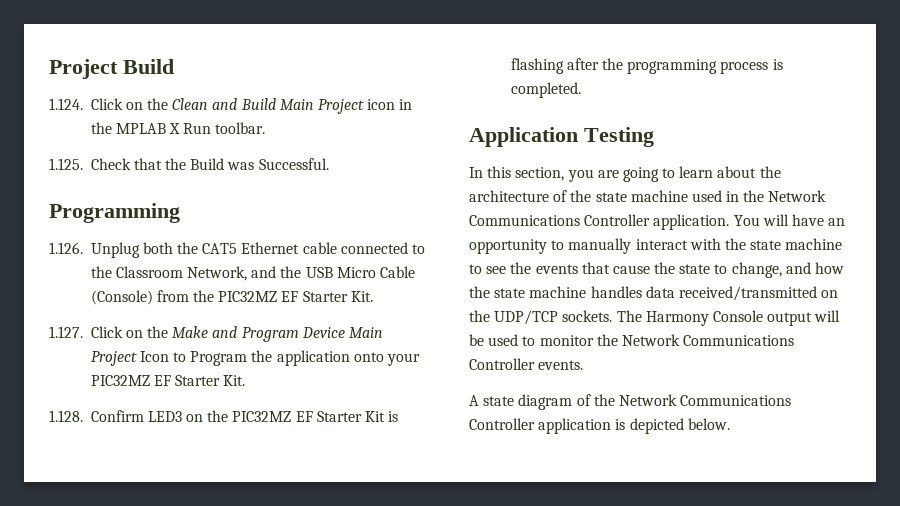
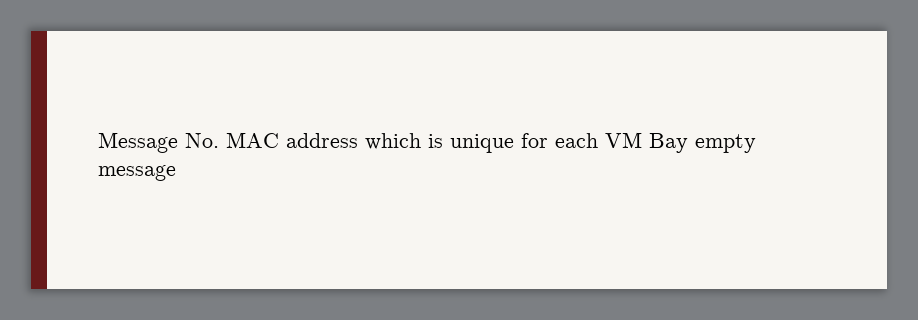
[49,59,174,79] [49,98,413,114] [90,122,266,134] [49,158,329,170] [49,203,180,223] [49,242,426,258] [90,266,416,281] [90,290,373,305] [49,326,384,342] [90,350,421,366] [90,375,246,386] [49,410,399,422] [510,58,783,74] [510,82,581,98] [469,127,654,147] [469,166,781,182] [469,190,827,202] [469,214,846,230] [469,238,843,254] [469,262,845,278] [469,286,839,301] [469,310,841,326] [469,334,795,346] [469,358,584,370] [469,394,792,410] [469,418,730,434] Project Build // 1.124. Click on the Clean and Build Main Project icon in the MPLAB X Run toolbar. // 1.125. Check that the Build was Successful. // Programming // 1.126. Unplug both the CAT5 Ethernet cable connected to the Classroom Network, and the USB Micro Cable (Console) from the PIC32MZ EF Starter Kit. // 1.127. Click on the Make and Program Device Main Project Icon to Program the application onto your PIC32MZ EF Starter Kit. // 1.128. Confirm LED3 on the PIC32MZ EF Starter Kit is flashing after the programming process is completed. // Application Testing // In this section, you are going to learn about the architecture of the state machine used in the Network Communications Controller application. You will have an opportunity to manually interact with the state machine to see the events that cause the state to change, and how the state machine handles data received/transmitted on the UDP/TCP sockets. The Harmony Console output will be used to monitor the Network Communications Controller events. // A state diagram of the Network Communications Controller application is depicted below. -> [98,132,756,153] [98,165,176,181] Message No. MAC address which is unique for each VM Bay empty message

